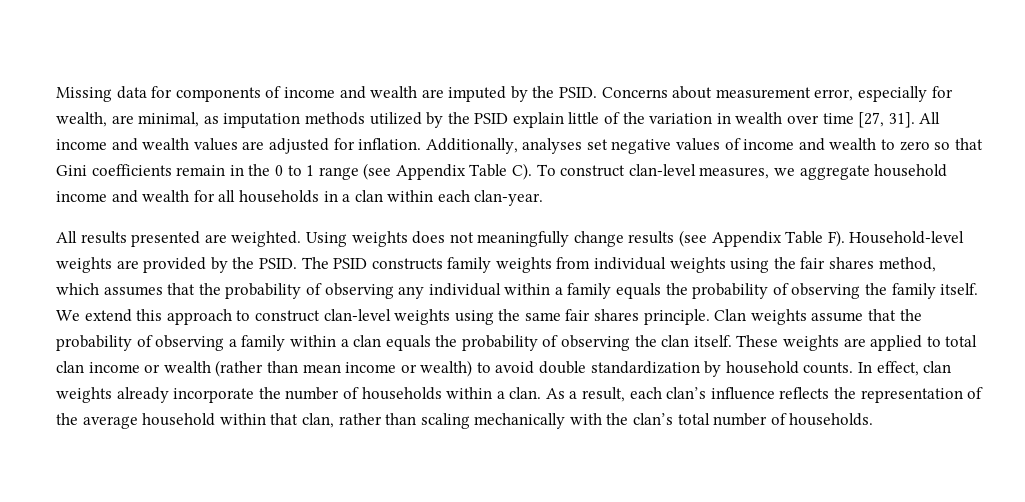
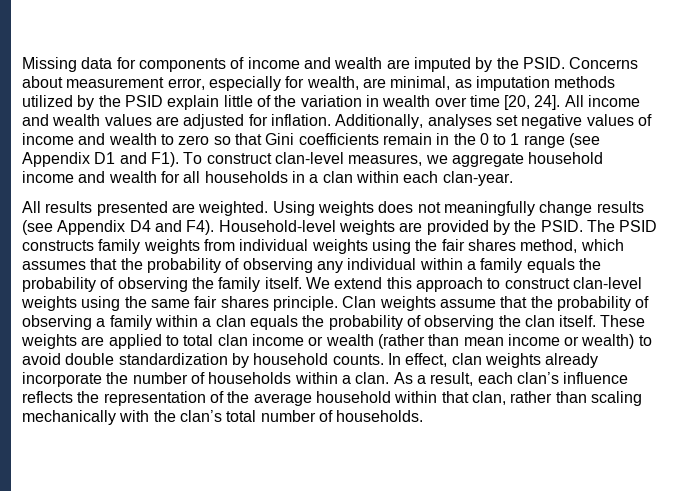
[858,112,915,128] [27, 31]. -> [504,95,561,110] [20, 24].
[469,163,533,180] Table C). -> [94,152,179,167] D1 and F1).
[785,230,845,247] Table F). -> [129,220,215,235] D4 and F4).

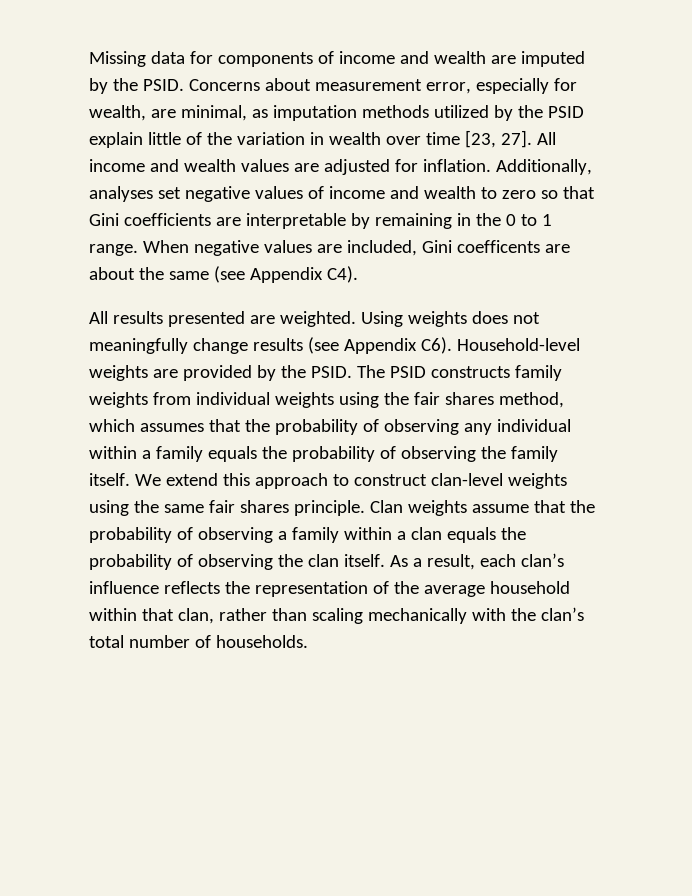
[504,95,561,110] [20, 24]. -> [464,130,532,148] [23, 27].
[382,133,432,145] remain -> [215,213,452,229] are interpretable by remaining
[523,133,601,148] [22,152,604,167] [22,171,513,186] range (see Appendix D1 and F1). To construct clan-level measures, we aggregate household income and wealth for all households in a clan within each clan-year. -> [89,240,570,256] [89,266,358,283] range. When negative values are included, Gini coefficents are about the same (see Appendix C4).
[129,220,215,235] D4 and F4). -> [420,337,452,354] C6).
[600,315,646,327] [21,334,652,349] [22,353,599,368] [22,372,390,387] These weights are applied to total clan income or wealth (rather than mean income or wealth) to avoid double standardization by household counts. In effect, clan weights already incorporate the number of households within a clan. -> (385, 560) none

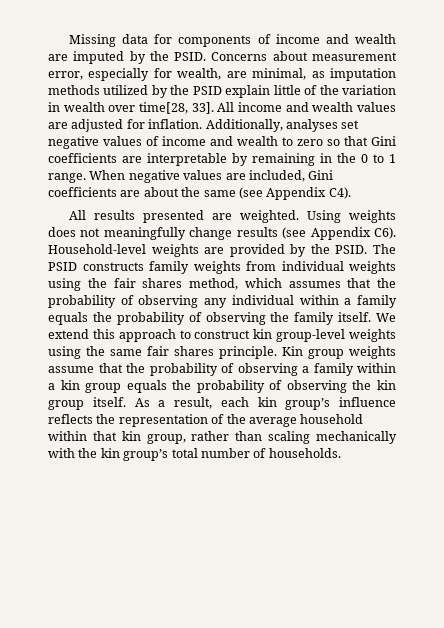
[425,130,532,148] time [23, 27]. -> [139,102,214,114] time[28, 33].
[456,240,540,253] coefficents -> [48,187,117,197] coefficients
[430,473,503,486] clan-level -> [253,329,346,342] kin group-level
[369,500,403,513] Clan -> [282,346,344,359] Kin group
[410,527,526,543] [89,554,339,570] clan equals the probability of observing the clan -> [60,380,396,393] [48,400,84,410] kin group equals the probability of observing the kin group
[520,553,564,567] clan’s -> [257,397,331,410] kin group’s
[177,608,214,624] clan, -> [121,431,186,444] kin group,
[540,607,584,621] clan’s -> [100,448,169,461] kin group’s

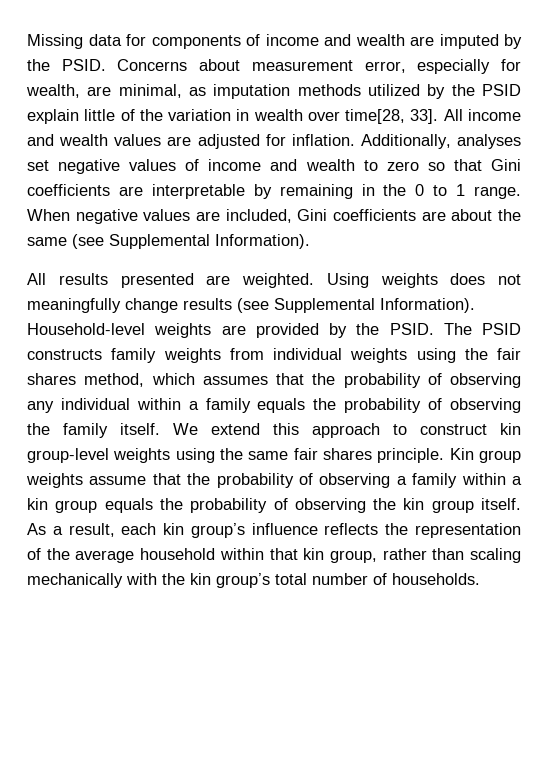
[266,187,351,200] Appendix C4). -> [109,234,310,249] Supplemental Information).
[310,227,396,240] Appendix C6). -> [274,298,475,313] Supplemental Information).

